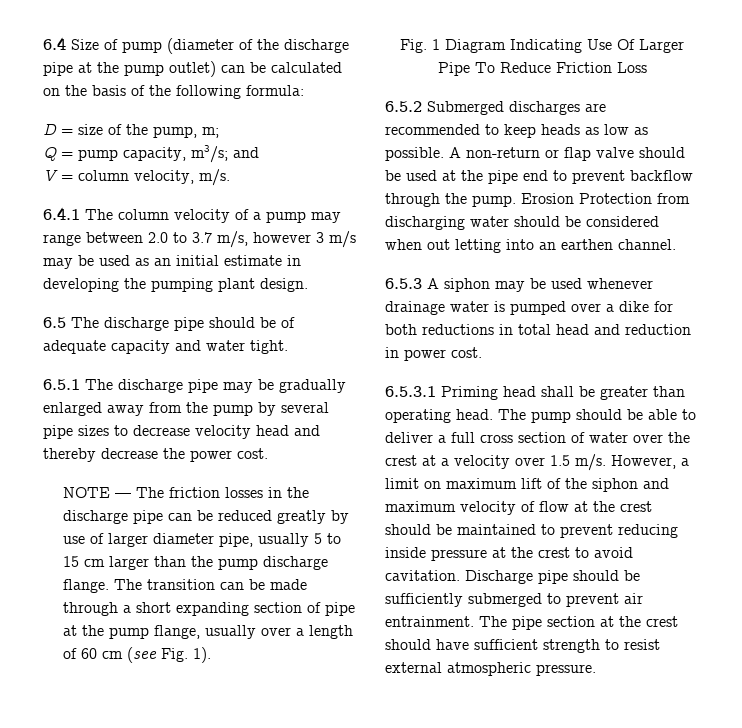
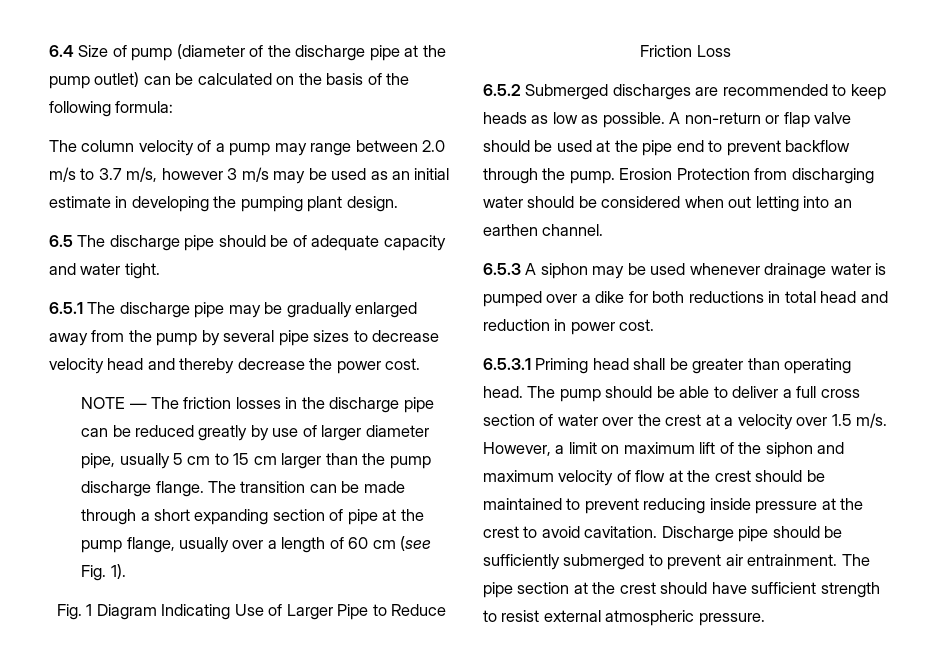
[43,123,219,138] [43,145,259,163] [43,169,230,186] [43,207,80,220] D = size of the pump, m; // Q = pump capacity, m3/s; and // V = column velocity, m/s. // 6.4.1 -> (174, 107) none
(168, 237) none -> [49,167,76,182] m/s
(323, 538) none -> [187,456,211,465] cm
[617,39,635,50] Of -> [268,604,283,616] of
[474,62,495,73] To -> [372,604,387,616] to

